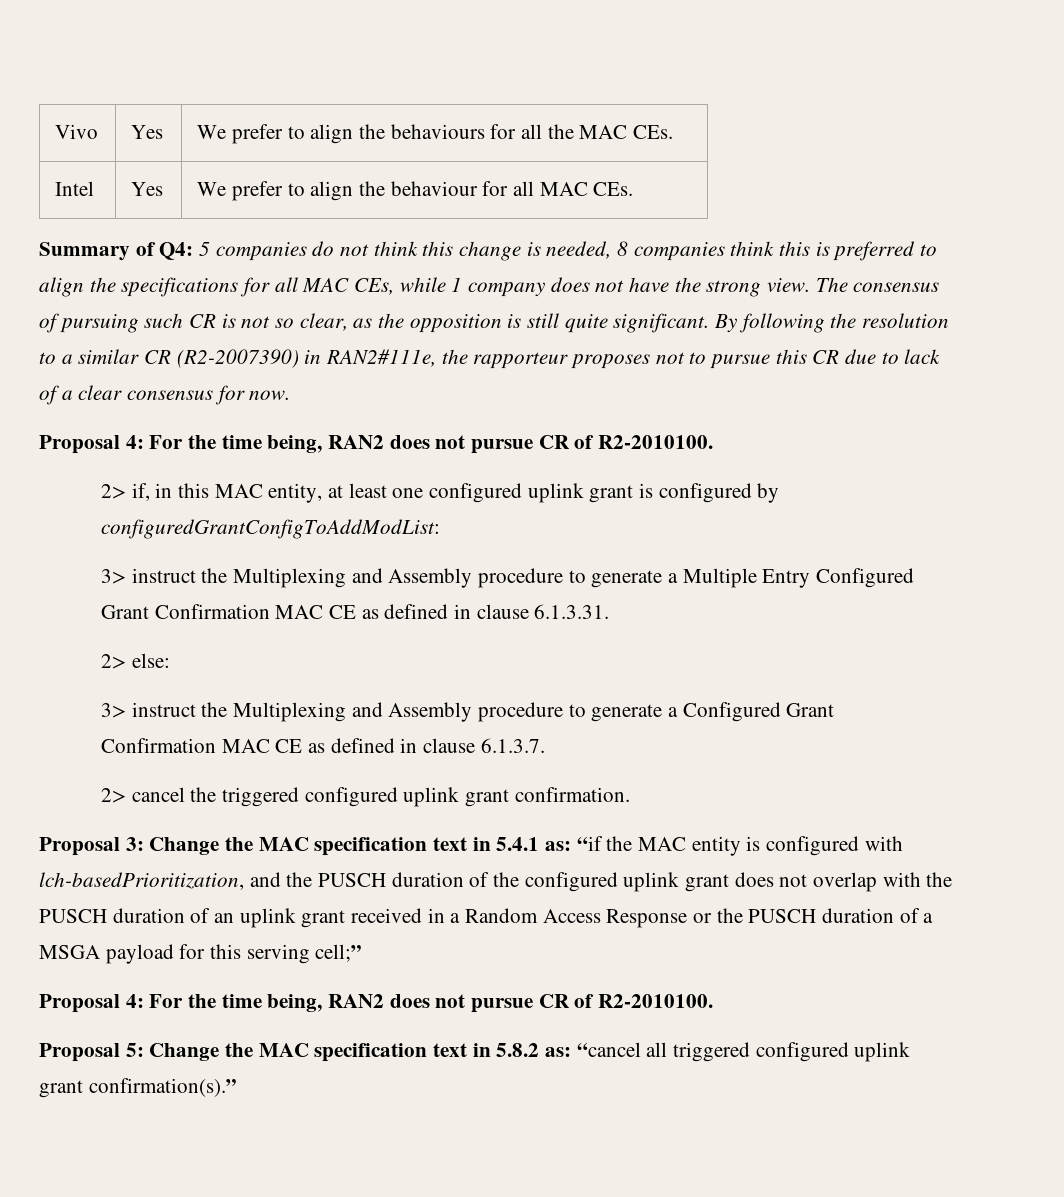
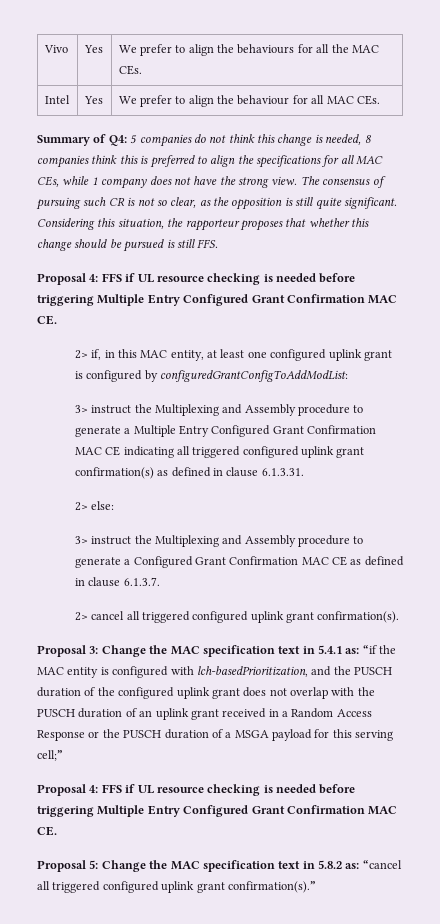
[714,313,950,333] [39,349,941,369] [39,385,291,405] [39,435,714,454] By following the resolution to a similar CR (R2-2007390) in RAN2#111e, the rapporteur proposes not to pursue this CR due to lack of a clear consensus for now. // Proposal 4: For the time being, RAN2 does not pursue CR of R2-2010100. -> [37,218,369,231] [37,239,219,252] [37,273,356,285] [37,294,398,306] [37,315,57,325] Considering this situation, the rapporteur proposes that whether this change should be pursued is still FFS. // Proposal 4: FFS if UL resource checking is needed before triggering Multiple Entry Configured Grant Confirmation MAC CE.
(356, 612) none -> [123,446,365,458] [74,467,154,479] indicating all triggered configured uplink grant confirmation(s)
[190,787,630,807] the triggered configured uplink grant confirmation. -> [126,611,400,623] all triggered configured uplink grant confirmation(s).
[149,994,714,1013] For the time being, RAN2 does not pursue CR of R2-2010100. -> [101,784,356,796] [37,805,398,817] [37,826,57,836] FFS if UL resource checking is needed before triggering Multiple Entry Configured Grant Confirmation MAC CE.

